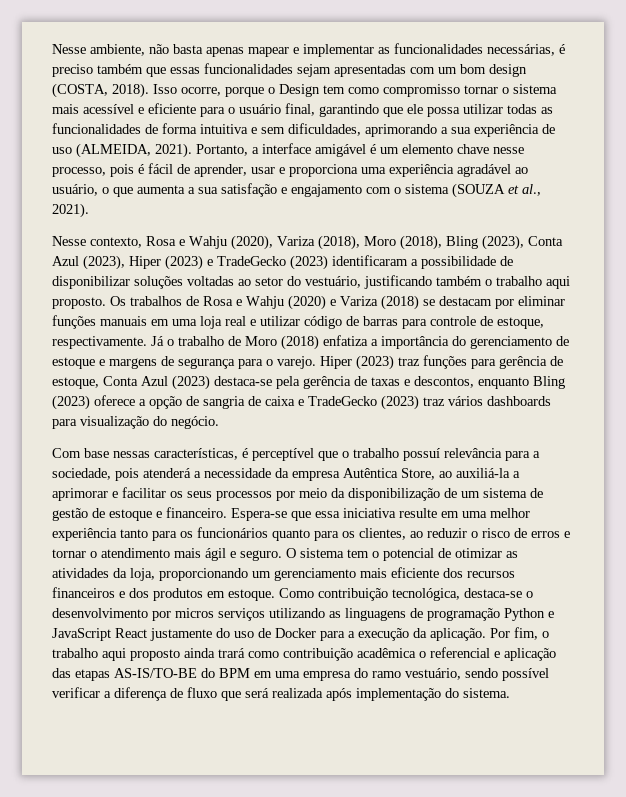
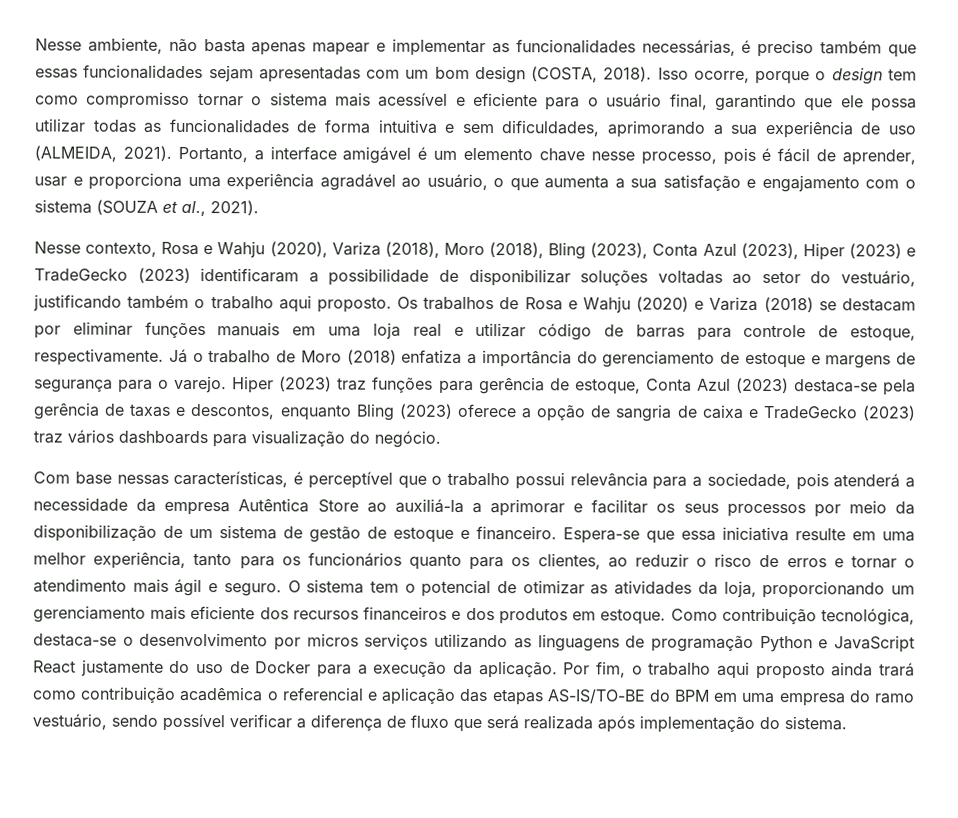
[279,84,320,97] Design -> [831,67,883,85] design
[403,448,440,461] possuí -> [514,472,565,490] possui
[401,468,435,480] Store, -> [317,499,359,513] Store
[52,528,117,541] experiência -> [93,551,187,569] experiência,

